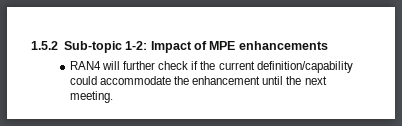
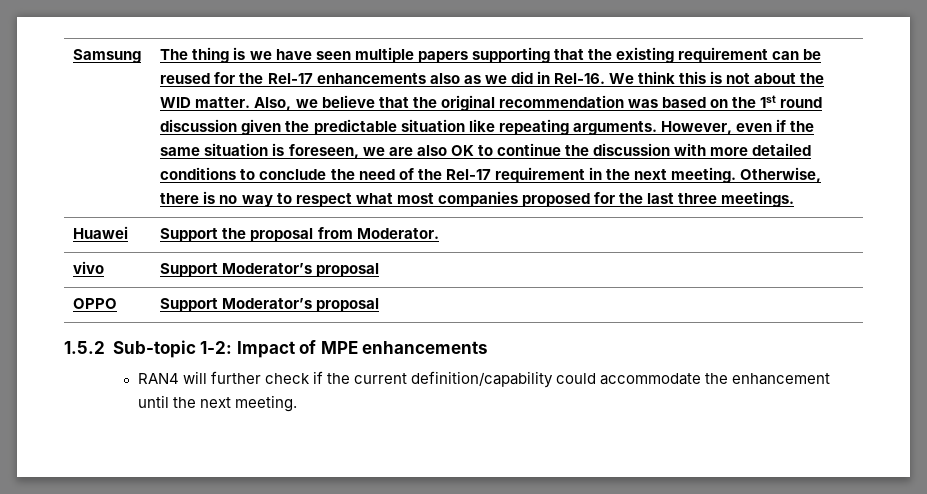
(31, 45) none -> [73,49,142,63] [160,47,822,63] [160,71,825,84] [160,95,823,111] [160,119,814,135] [160,143,812,159] [160,167,822,183] [160,191,795,207] [73,226,129,239] [160,227,439,242] [73,261,105,274] [160,263,380,277] [73,298,118,309] [160,298,380,312] Samsung | The thing is we have seen multiple papers supporting that the existing requirement can be reused for the Rel-17 enhancements also as we did in Rel-16. We think this is not about the WID matter. Also, we believe that the original recommendation was based on the 1st round discussion given the predictable situation like repeating arguments. However, even if the same situation is foreseen, we are also OK to continue the discussion with more detailed conditions to conclude the need of the Rel-17 requirement in the next meeting. Otherwise, there is no way to respect what most companies proposed for the last three meetings. // Huawei | Support the proposal from Moderator. // vivo | Support Moderator’s proposal // OPPO | Support Moderator’s proposal //

